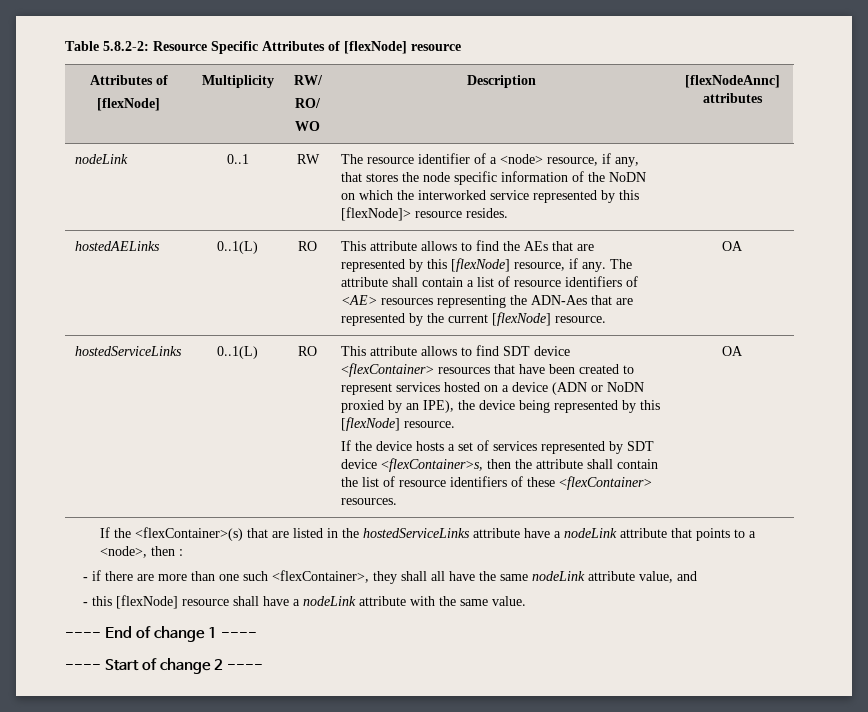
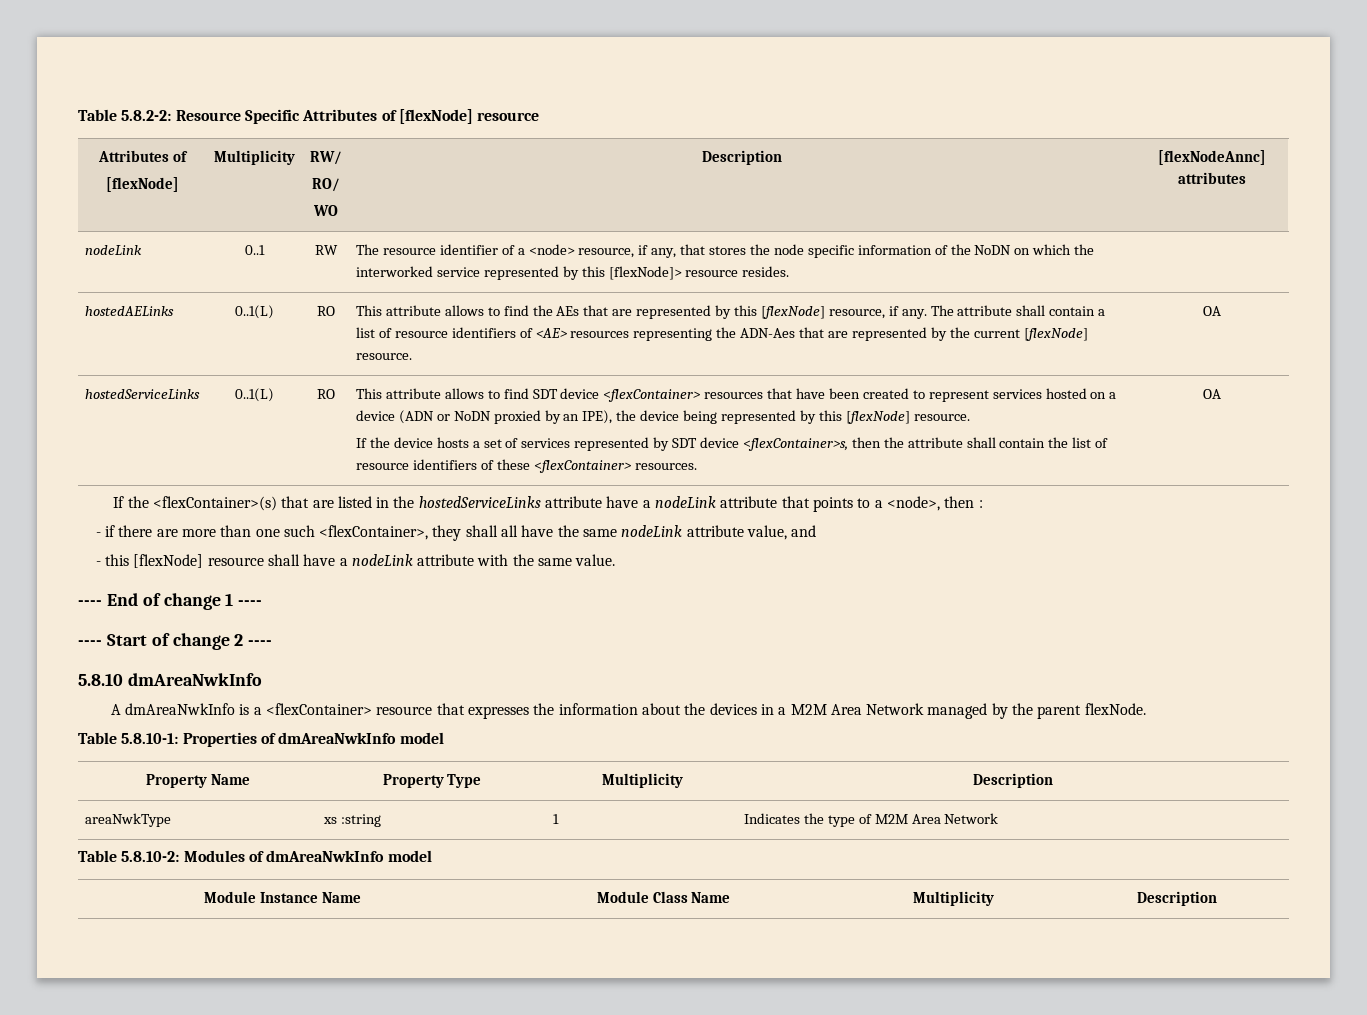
(263, 667) none -> [78,673,262,686] [110,703,1146,719] [78,732,444,747] [146,774,250,788] [382,774,482,788] [601,773,683,788] [972,773,1053,788] [84,813,171,827] [322,814,381,827] [552,814,559,824] [743,813,999,827] [78,850,432,862] [204,891,361,903] [596,891,731,903] [912,891,994,906] [1137,891,1217,906] // 5.8.10 dmAreaNwkInfo // A dmAreaNwkInfo is a <flexContainer> resource that expresses the information about the devices in a M2M Area Network managed by the parent flexNode. // Table 5.8.10-1: Properties of dmAreaNwkInfo model // Property Name | Property Type | Multiplicity | Description // areaNwkType | xs :string | 1 | Indicates the type of M2M Area Network // Table 5.8.10-2: Modules of dmAreaNwkInfo model // Module Instance Name | Module Class Name | Multiplicity | Description

